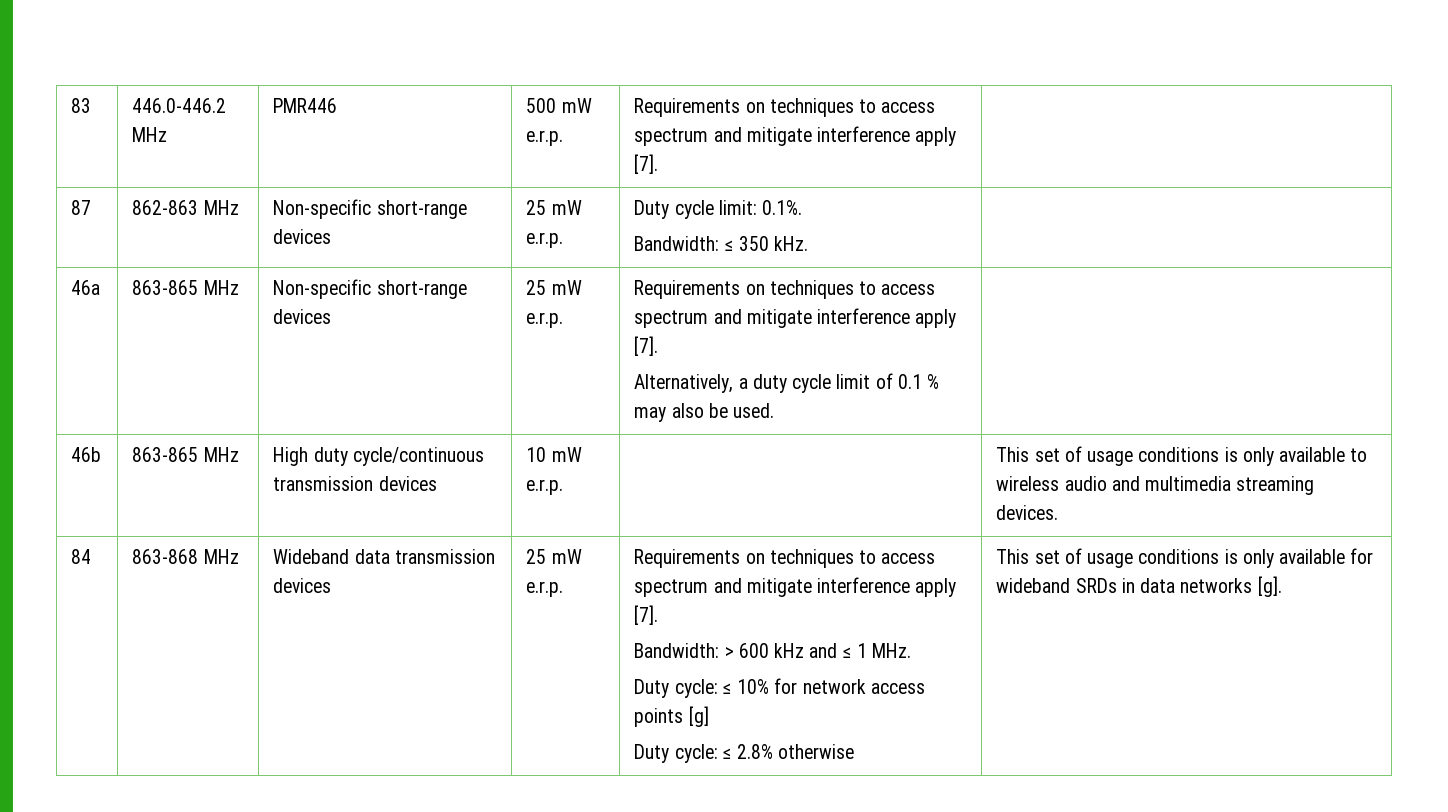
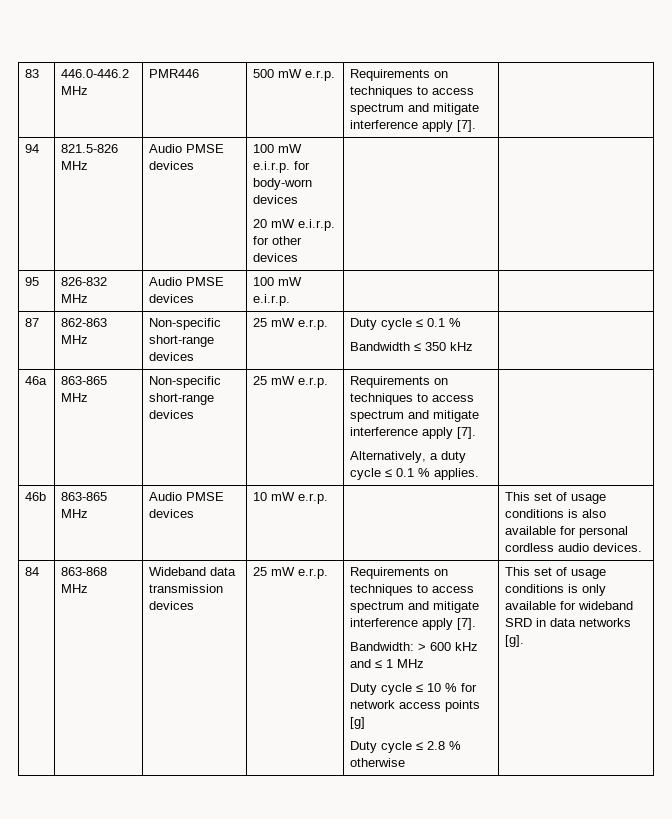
(659, 164) none -> [25,144,40,153] [61,144,119,153] [61,161,89,170] [149,144,225,153] [149,161,195,170] [253,144,303,153] [253,161,311,173] [253,178,313,190] [253,195,299,204] [253,219,336,231] [253,236,303,245] [253,253,299,262] [25,277,40,286] [61,277,108,286] [61,294,89,303] [149,277,225,286] [149,294,195,303] [253,277,303,286] [253,294,291,306] // 94 | 821.5-826 MHz | Audio PMSE devices | 100 mW e.i.r.p. for body-worn devices // 20 mW e.i.r.p. for other devices | | // 95 | 826-832 MHz | Audio PMSE devices | 100 mW e.i.r.p. | |
[718,200,803,215] [634,236,720,251] limit: 0.1%. // Bandwidth: -> [416,318,462,327] [350,342,411,351] ≤ 0.1 % // Bandwidth
[774,236,809,251] kHz. -> [450,342,474,351] kHz
[836,373,940,389] [634,403,775,422] limit of 0.1 % may also be used. -> [385,468,480,480] ≤ 0.1 % applies.
[273,447,484,466] [273,476,374,491] High duty cycle/continuous transmission -> [149,492,225,501] Audio PMSE
[1242,447,1368,466] [996,476,1315,495] only available to wireless audio and multimedia streaming -> [582,509,607,518] [505,526,629,538] [505,543,590,552] also available for personal cordless audio
[872,643,912,658] [634,679,770,698] MHz. // Duty cycle: ≤ 10% -> [397,659,425,668] [350,683,458,695] MHz // Duty cycle ≤ 10 %
[674,744,774,763] cycle: ≤ 2.8% -> [381,741,462,753] cycle ≤ 2.8 %
[1075,578,1117,593] SRDs -> [505,618,533,627] SRD

